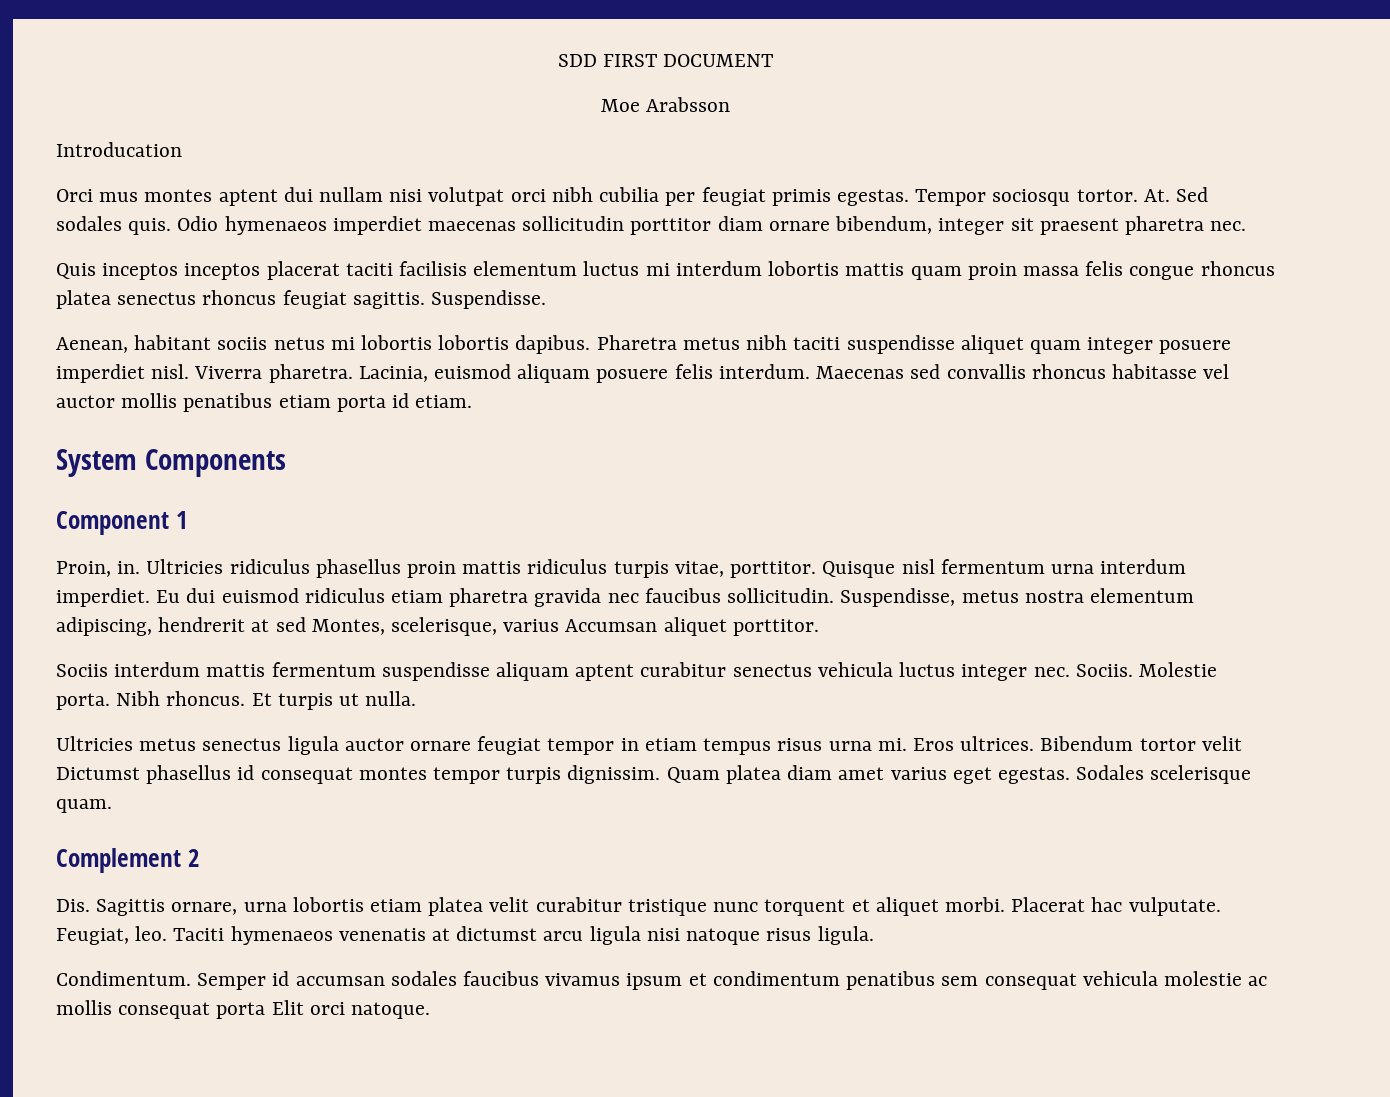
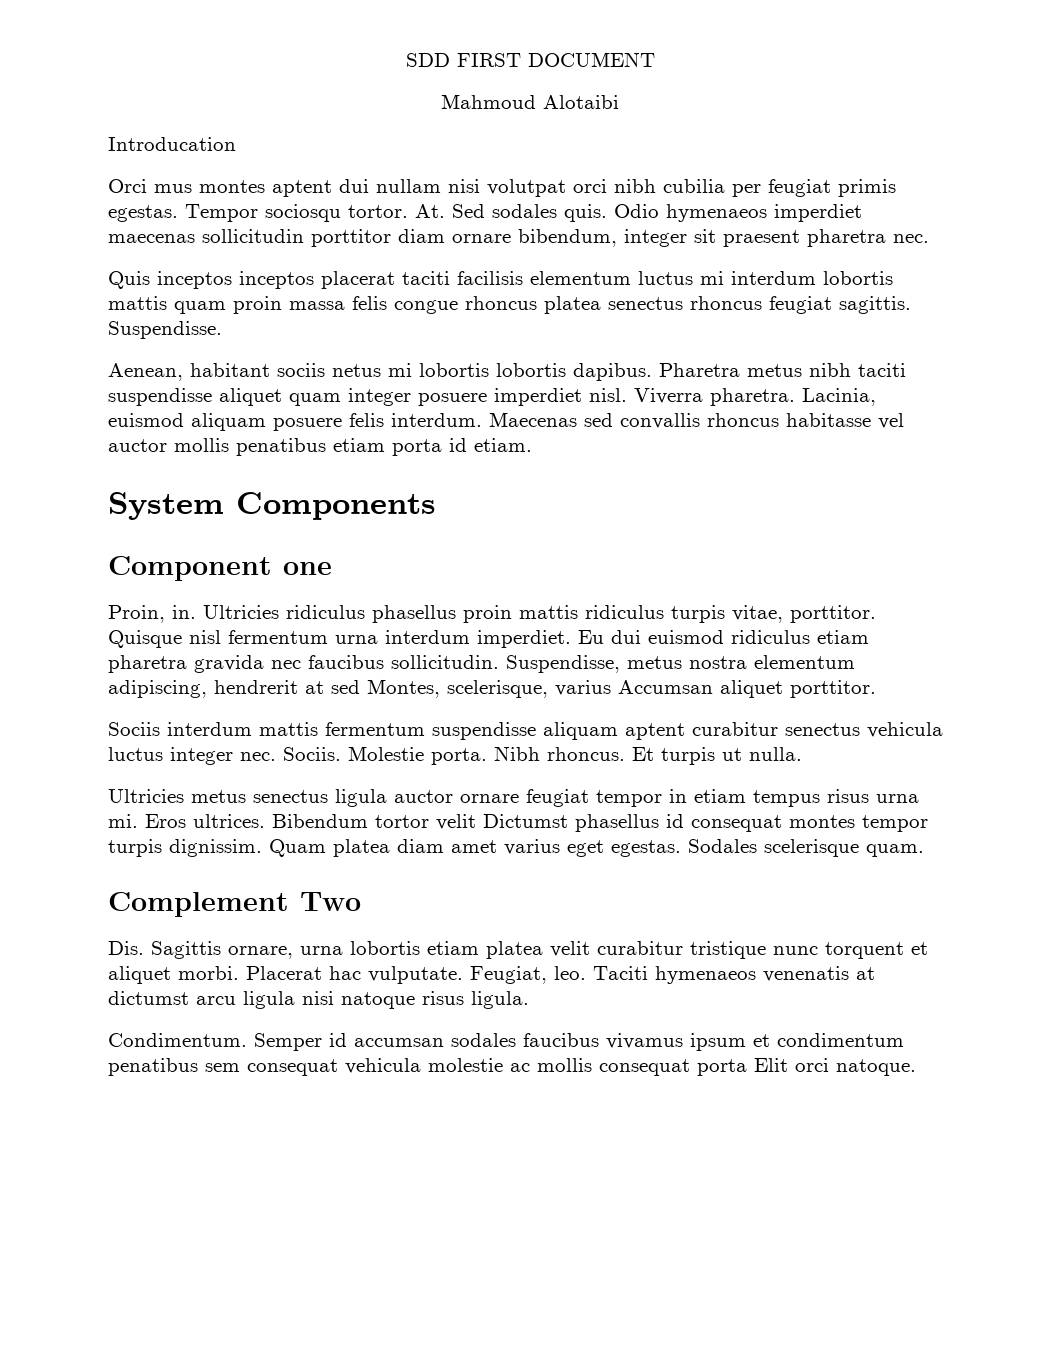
[600,97,731,112] Moe Arabsson -> [441,94,619,109] Mahmoud Alotaibi
[175,511,188,529] 1 -> [283,562,332,575] one
[187,849,200,867] 2 -> [300,892,361,911] Two

